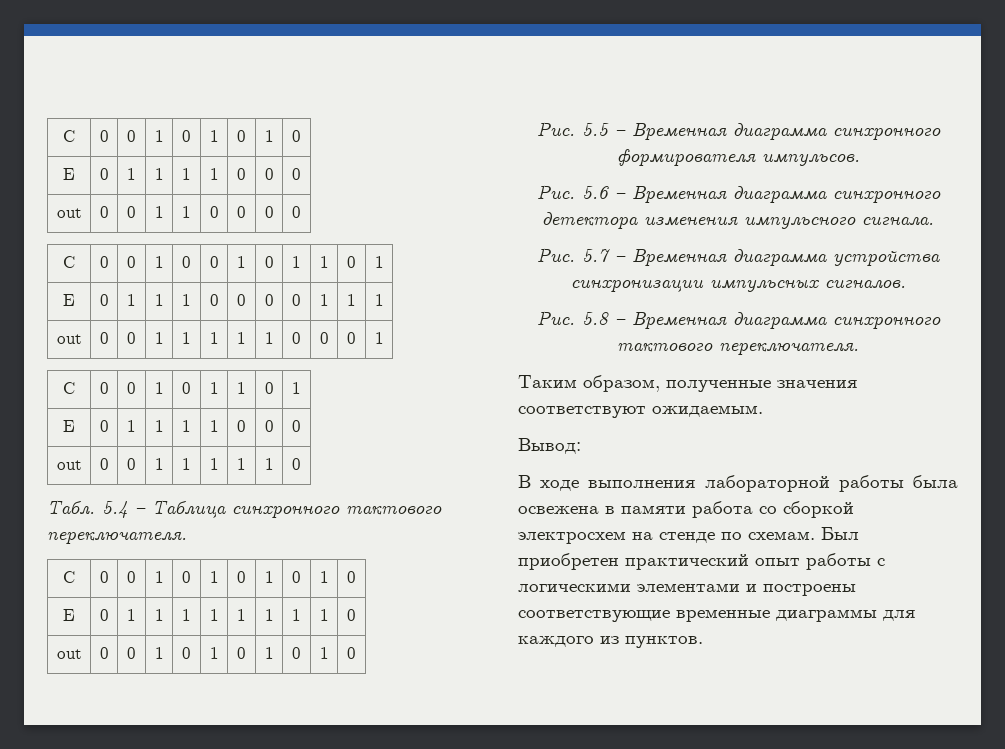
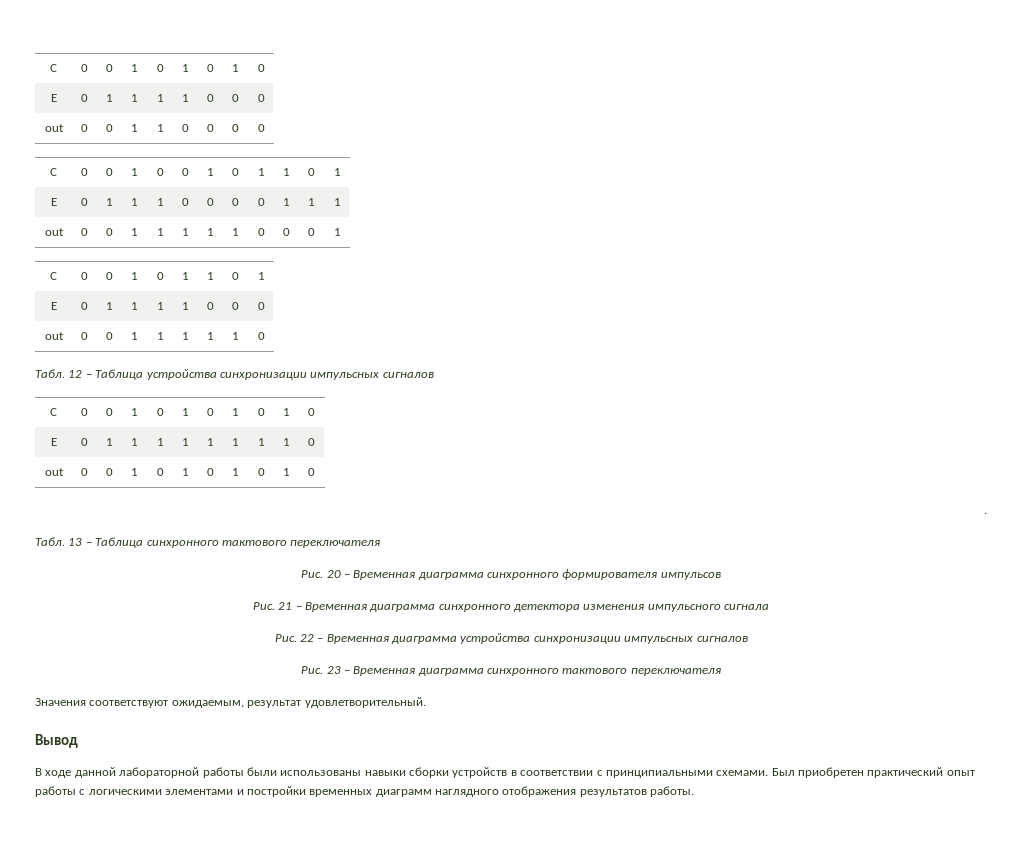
[102,500,442,519] [47,532,187,545] 5.4 – Таблица синхронного тактового переключателя. -> [68,369,434,380] 12 – Таблица устройства синхронизации импульсных сигналов
[536,122,609,136] // Рис. 5.5 -> [984,512,987,514] [35,537,381,548] [301,570,341,578] // . // Табл. 13 – Таблица синхронного тактового переключателя // Рис. 20
[761,154,860,166] [536,185,609,199] импульсов. // Рис. 5.6 -> [660,572,721,580] [252,602,293,610] импульсов // Рис. 21
[862,217,934,226] [537,248,610,262] сигнала. // Рис. 5.7 -> [724,604,770,610] [274,634,314,642] сигнала // Рис. 22
[824,280,906,289] [536,311,609,325] сигналов. // Рис. 5.8 -> [696,636,748,642] [301,666,341,674] сигналов // Рис. 23
[719,343,859,356] [518,375,857,392] [518,405,763,418] [518,438,581,454] переключателя. // Таким образом, полученные значения соответствуют ожидаемым. // Вывод: -> [630,668,721,676] [35,697,426,708] [35,734,78,748] переключателя // Значения соответствуют ожидаемым, результат удовлетворительный. // Вывод
[588,480,696,488] выполнения -> [74,767,116,778] данной
[913,475,958,488] [518,501,854,518] [518,531,815,544] была освежена в памяти работа со сборкой электросхем на стенде по схемам. -> [246,767,769,778] были использованы навыки сборки устройств в соответствии с принципиальными схемами.
[763,584,856,596] [518,609,915,622] [518,636,703,648] построены соответствующие временные диаграммы для каждого из пунктов. -> [246,786,695,797] постройки временных диаграмм наглядного отображения результатов работы.

